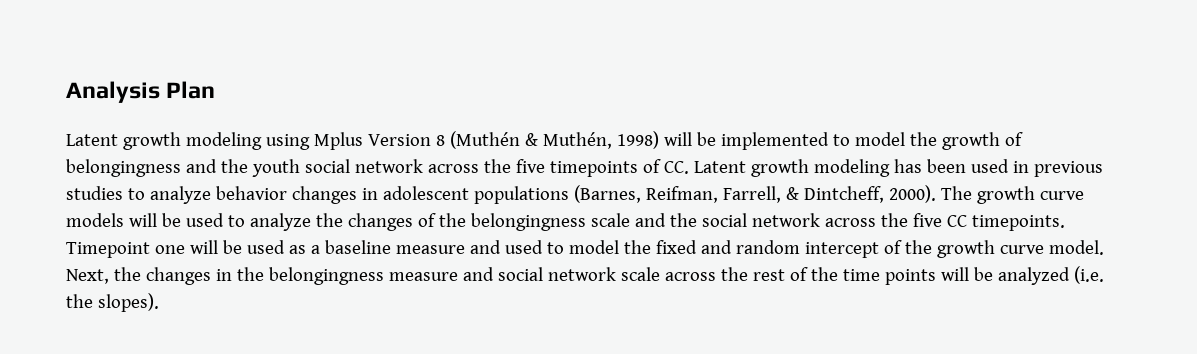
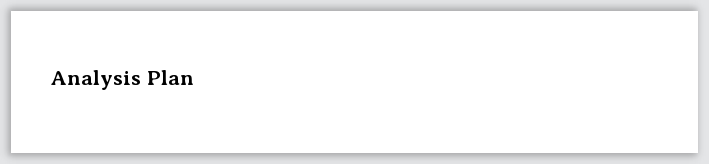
[66,131,1023,150] [66,159,1103,177] [66,185,1084,204] [66,213,1065,231] [66,240,1104,258] [66,266,1104,285] [66,293,159,312] // Latent growth modeling using Mplus Version 8 (Muthén & Muthén, 1998) will be implemented to model the growth of belongingness and the youth social network across the five timepoints of CC. Latent growth modeling has been used in previous studies to analyze behavior changes in adolescent populations (Barnes, Reifman, Farrell, & Dintcheff, 2000). The growth curve models will be used to analyze the changes of the belongingness scale and the social network across the five CC timepoints. Timepoint one will be used as a baseline measure and used to model the fixed and random intercept of the growth curve model. Next, the changes in the belongingness measure and social network scale across the rest of the time points will be analyzed (i.e. the slopes). -> (194, 77) none

